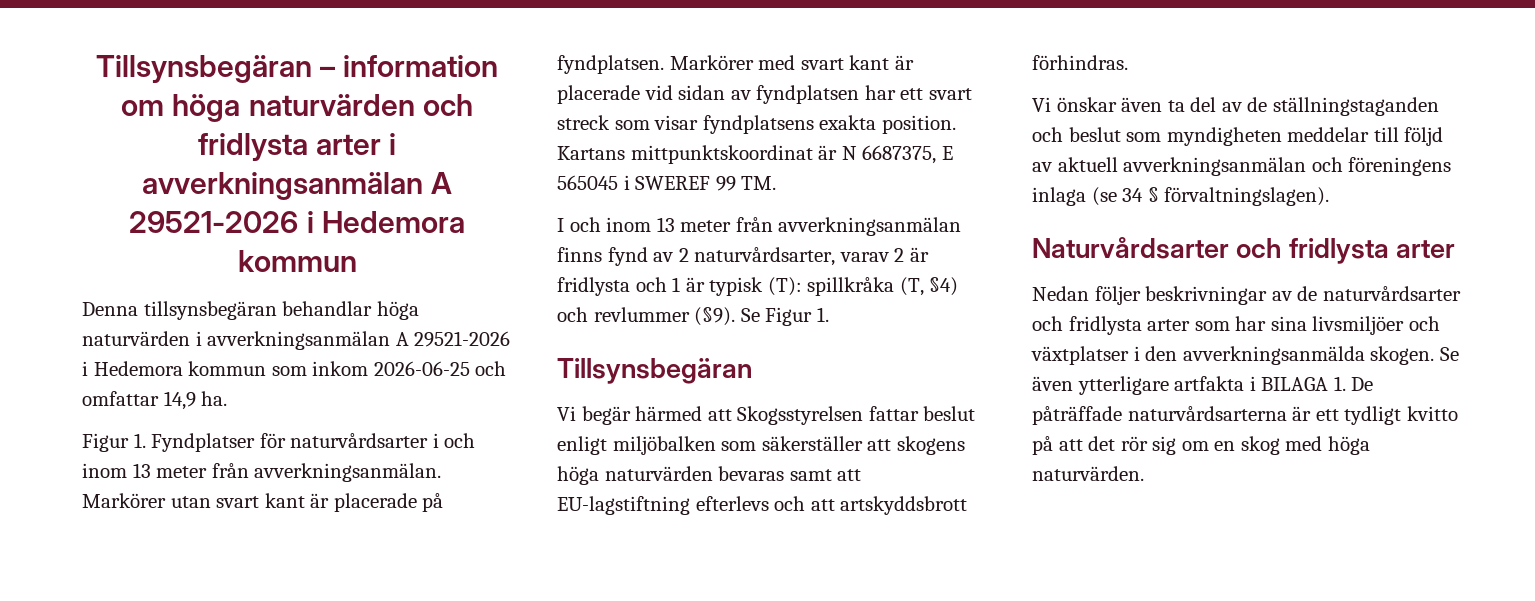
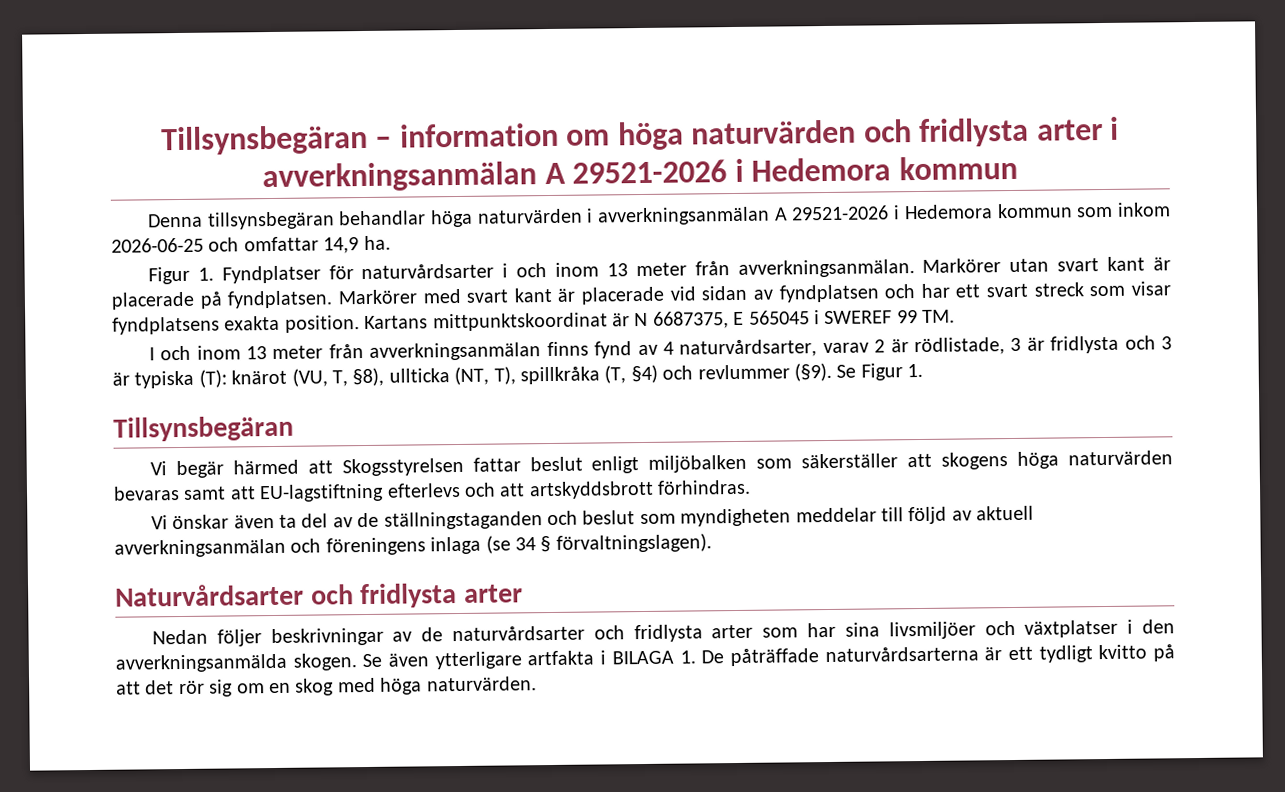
(860, 94) none -> [884,284,916,299] och
[678,248,689,262] 2 -> [662,341,674,355] 4
[557,277,802,296] fridlysta och 1 är typisk (T): -> [913,335,1172,356] [112,366,516,389] rödlistade, 3 är fridlysta och 3 är typiska (T): knärot (VU, T, §8), ullticka (NT, T),

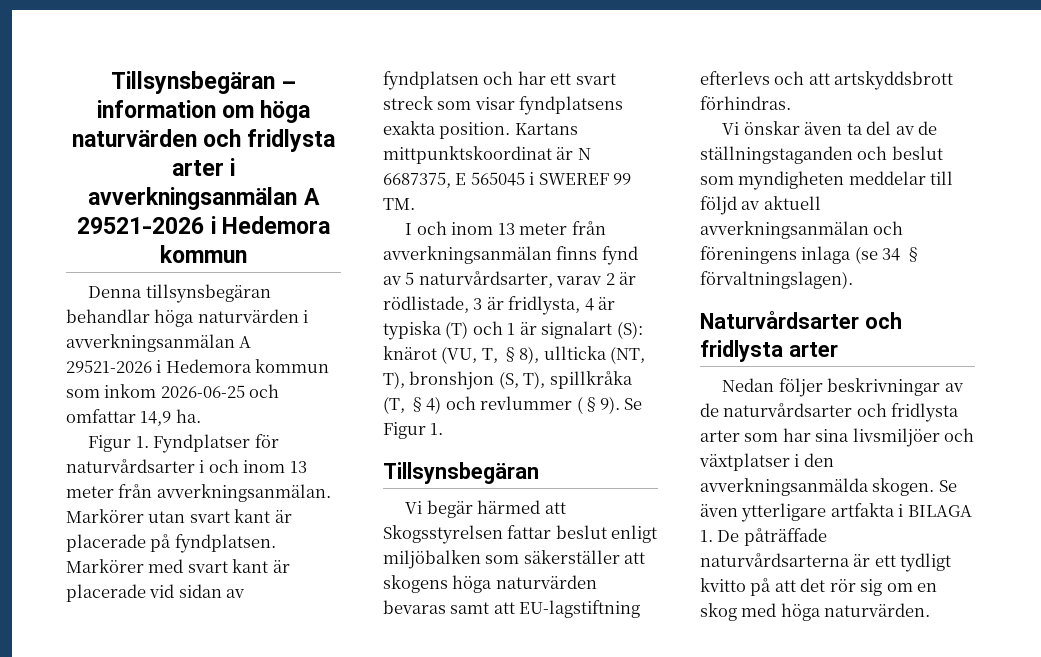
[662,341,674,355] 4 -> [405,272,415,285] 5
[1050,335,1172,354] [112,369,227,389] fridlysta och 3 är typiska (T): -> [508,296,616,315] [383,321,643,340] fridlysta, 4 är typiska (T) och 1 är signalart (S):
(516, 375) none -> [409,371,546,390] bronshjon (S, T),

